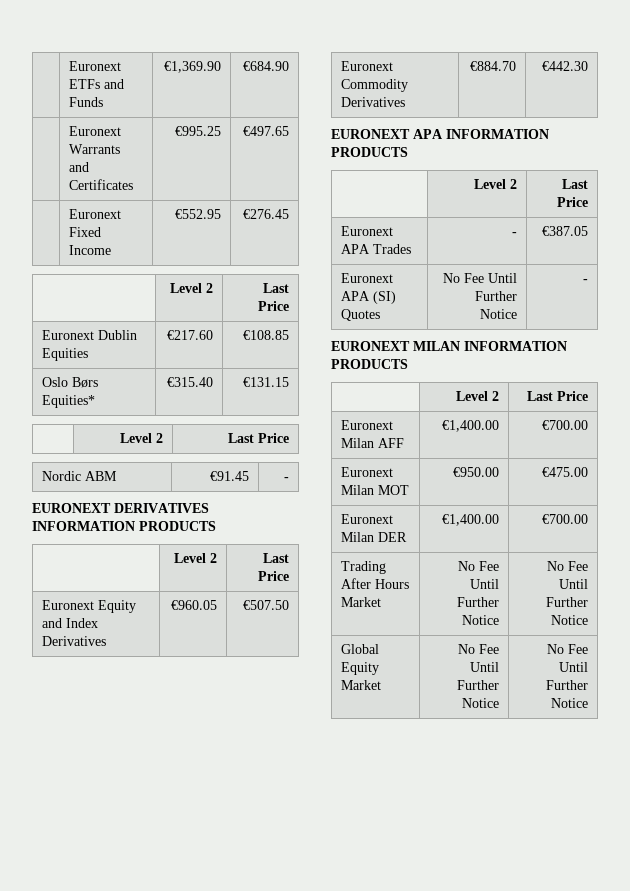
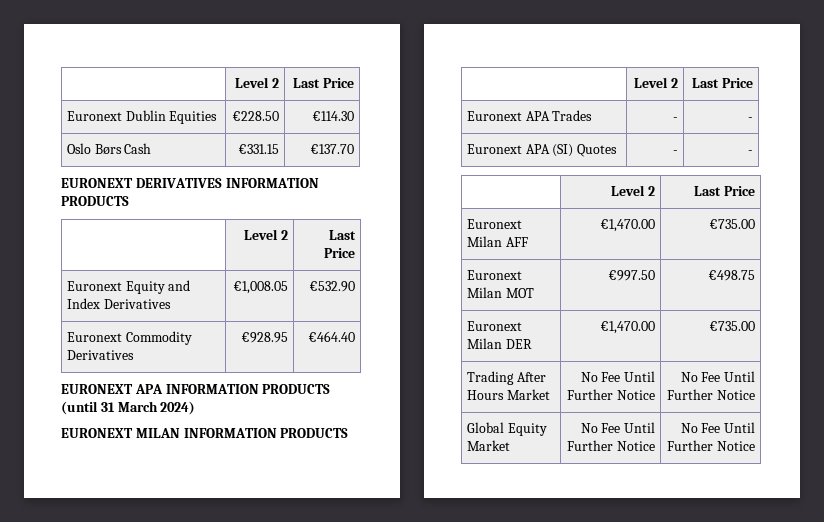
[69,61,122,71] [69,79,125,89] [69,97,104,107] [163,61,221,73] [242,61,289,71] [69,126,122,136] [69,144,121,154] [69,162,90,172] [69,179,134,190] [174,126,221,136] [242,126,289,136] [69,209,122,219] [69,227,102,237] [69,245,112,255] [174,209,221,219] [242,209,289,219] | Euronext ETFs and Funds | €1,369.90 | €684.90 // | Euronext Warrants and Certificates | €995.25 | €497.65 // | Euronext Fixed Income | €552.95 | €276.45 // -> (235, 82) none
[166,330,213,340] [242,330,289,340] €217.60 | €108.85 -> [232,111,280,121] [312,111,355,121] €228.50 | €114.30
[42,395,96,408] [166,377,213,387] [242,377,289,387] [119,433,163,443] [227,433,289,443] [42,471,118,481] [209,471,249,481] [283,477,289,481] Equities* | €315.40 | €131.15 // | Level 2 | Last Price // Nordic ABM | €91.45 | - -> [124,143,152,154] [238,144,280,154] [310,144,355,154] Cash | €331.15 | €137.70
[170,600,217,610] [242,600,289,610] €960.05 | €507.50 -> [233,281,289,294] [309,281,356,292] €1,008.05 | €532.90
[469,61,516,71] [541,61,588,71] €884.70 | €442.30 -> [241,332,289,343] [308,331,356,342] €928.95 | €464.40
(408, 152) none -> [61,401,196,415] [61,428,349,438] (until 31 March 2024) // EURONEXT MILAN INFORMATION PRODUCTS
[541,226,588,236] €387.05 -> [748,117,754,121] -
[442,273,517,283] [474,291,517,301] [479,309,517,319] [582,279,588,283] [331,341,567,351] [331,359,408,369] No Fee Until Further Notice | - // EURONEXT MILAN INFORMATION PRODUCTS -> [673,150,679,154] [748,150,754,154] - | -
[441,420,499,432] [541,420,588,430] €1,400.00 | €700.00 -> [600,219,656,232] [709,219,756,229] €1,470.00 | €735.00
[452,467,499,477] [541,467,588,477] €950.00 | €475.00 -> [608,270,656,281] [708,270,756,281] €997.50 | €498.75
[441,514,499,526] [541,514,588,524] €1,400.00 | €700.00 -> [600,321,656,334] [709,321,756,331] €1,470.00 | €735.00

